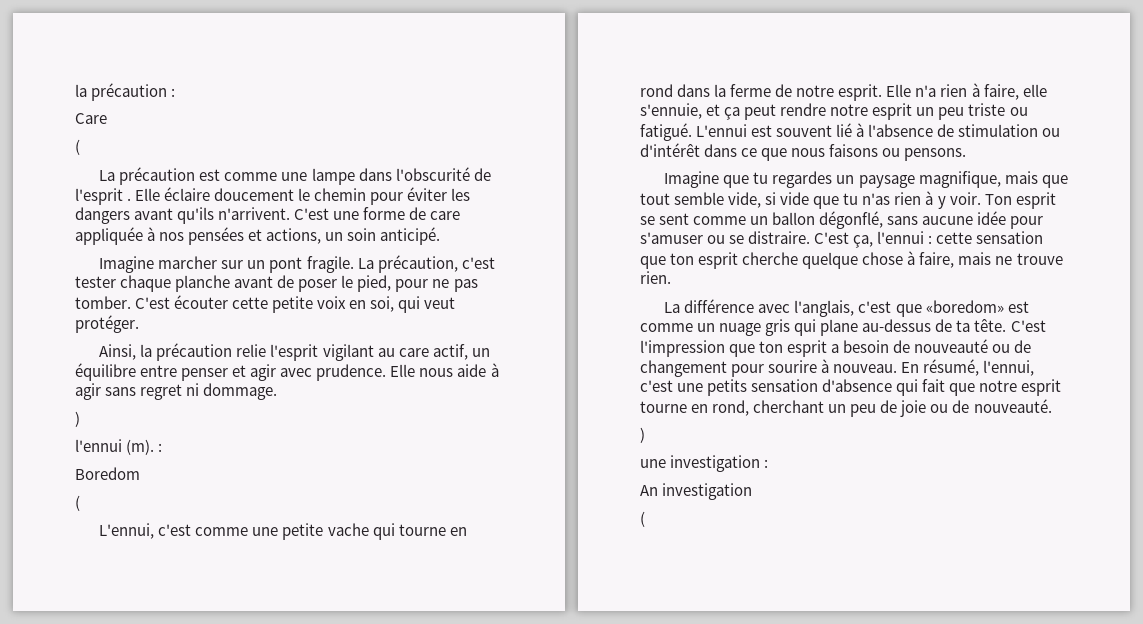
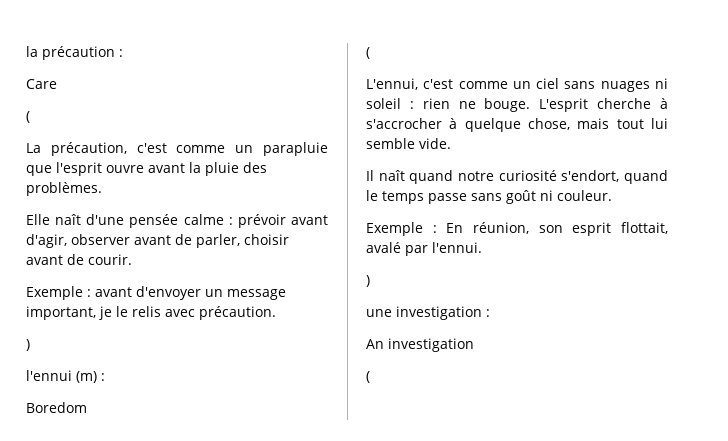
[119,167,491,185] [75,187,471,205] [75,207,461,224] [75,227,441,245] [99,255,495,273] [75,275,478,292] [75,295,456,313] [75,315,139,333] [99,343,490,361] [75,363,499,381] [75,383,278,400] précaution est comme une lampe dans l'obscurité de l'esprit . Elle éclaire doucement le chemin pour éviter les dangers avant qu'ils n'arrivent. C'est une forme de care appliquée à nos pensées et actions, un soin anticipé. // Imagine marcher sur un pont fragile. La précaution, c'est tester chaque planche avant de poser le pied, pour ne pas tomber. C'est écouter cette petite voix en soi, qui veut protéger. // Ainsi, la précaution relie l'esprit vigilant au care actif, un équilibre entre penser et agir avec prudence. Elle nous aide à agir sans regret ni dommage. -> [50,142,328,156] [26,162,267,176] [26,182,102,196] [26,214,328,228] [26,234,289,248] [26,254,132,265] [26,286,286,300] [26,306,276,320] précaution, c'est comme un parapluie que l'esprit ouvre avant la pluie des problèmes. // Elle naît d'une pensée calme : prévoir avant d'agir, observer avant de parler, choisir avant de courir. // Exemple : avant d'envoyer un message important, je le relis avec précaution.
[126,439,155,455] (m). -> [76,371,97,383] (m)
[252,523,467,540] [640,83,1047,101] [640,103,1028,120] [640,123,1061,141] [640,143,967,161] [664,171,1068,188] [640,191,1056,209] [640,211,1044,229] [640,231,1044,248] [640,251,1063,269] [640,271,671,284] [664,299,1029,317] [640,319,1046,336] [640,339,1032,357] [640,359,1035,377] [640,379,1062,396] [640,399,1052,417] une petite vache qui tourne en rond dans la ferme de notre esprit. Elle n'a rien à faire, elle s'ennuie, et ça peut rendre notre esprit un peu triste ou fatigué. L'ennui est souvent lié à l'absence de stimulation ou d'intérêt dans ce que nous faisons ou pensons. // Imagine que tu regardes un paysage magnifique, mais que tout semble vide, si vide que tu n'as rien à y voir. Ton esprit se sent comme un ballon dégonflé, sans aucune idée pour s'amuser ou se distraire. C'est ça, l'ennui : cette sensation que ton esprit cherche quelque chose à faire, mais ne trouve rien. // La différence avec l'anglais, c'est que «boredom» est comme un nuage gris qui plane au-dessus de ta tête. C'est l'impression que ton esprit a besoin de nouveauté ou de changement pour sourire à nouveau. En résumé, l'ennui, c'est une petits sensation d'absence qui fait que notre esprit tourne en rond, cherchant un peu de joie ou de nouveauté. -> [512,78,668,92] [366,98,668,112] [366,118,668,132] [366,138,451,149] [366,170,668,184] [366,190,612,204] [366,222,668,236] [366,242,482,256] un ciel sans nuages ni soleil : rien ne bouge. L'esprit cherche à s'accrocher à quelque chose, mais tout lui semble vide. // Il naît quand notre curiosité s'endort, quand le temps passe sans goût ni couleur. // Exemple : En réunion, son esprit flottait, avalé par l'ennui.

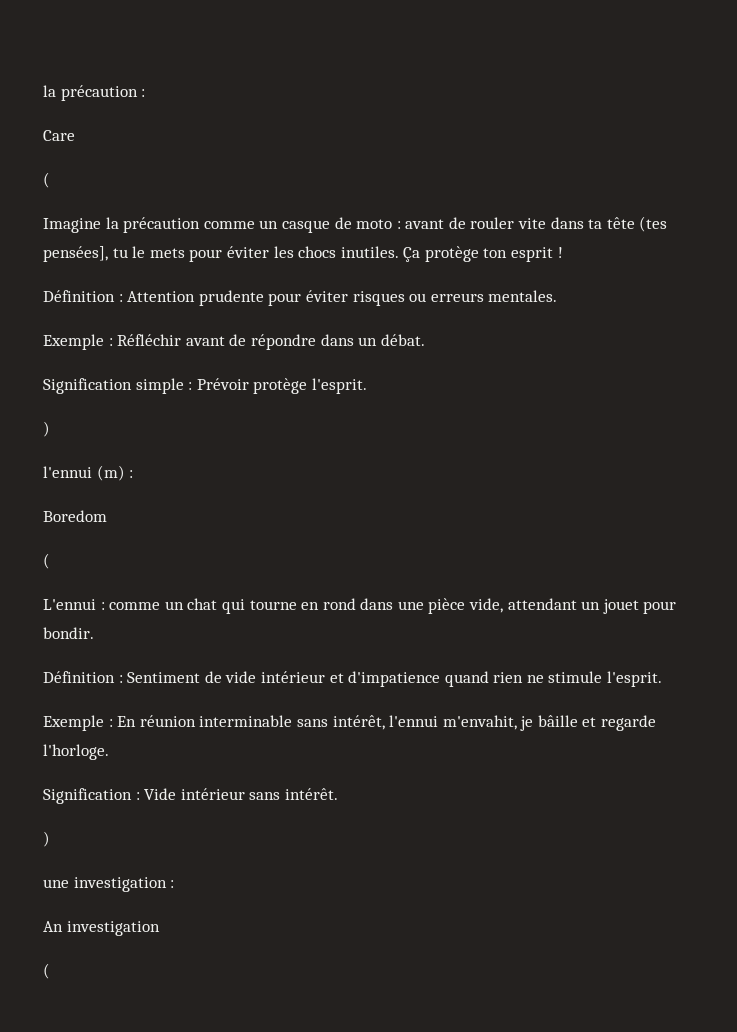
[26,142,328,156] [26,162,267,176] [26,182,102,196] [26,214,328,228] [26,234,289,248] [26,254,132,265] [26,286,286,300] [26,306,276,320] La précaution, c'est comme un parapluie que l'esprit ouvre avant la pluie des problèmes. // Elle naît d'une pensée calme : prévoir avant d'agir, observer avant de parler, choisir avant de courir. // Exemple : avant d'envoyer un message important, je le relis avec précaution. -> [43,216,668,233] [43,246,563,262] [43,290,558,306] [43,334,425,350] [43,378,367,394] Imagine la précaution comme un casque de moto : avant de rouler vite dans ta tête (tes pensées], tu le mets pour éviter les chocs inutiles. Ça protège ton esprit ! // Définition : Attention prudente pour éviter risques ou erreurs mentales. // Exemple : Réfléchir avant de répondre dans un débat. // Signification simple : Prévoir protège l'esprit.
[366,78,668,92] [366,98,668,112] [366,118,668,132] [366,138,451,149] [366,170,668,184] [366,190,612,204] [366,222,668,236] [366,242,482,256] L'ennui, c'est comme un ciel sans nuages ni soleil : rien ne bouge. L'esprit cherche à s'accrocher à quelque chose, mais tout lui semble vide. // Il naît quand notre curiosité s'endort, quand le temps passe sans goût ni couleur. // Exemple : En réunion, son esprit flottait, avalé par l'ennui. -> [43,598,677,614] [43,627,94,639] [43,671,663,687] [43,715,657,731] [43,744,109,760] [43,788,338,804] L'ennui : comme un chat qui tourne en rond dans une pièce vide, attendant un jouet pour bondir. // Définition : Sentiment de vide intérieur et d'impatience quand rien ne stimule l'esprit. // Exemple : En réunion interminable sans intérêt, l'ennui m'envahit, je bâille et regarde l'horloge. // Signification : Vide intérieur sans intérêt.

